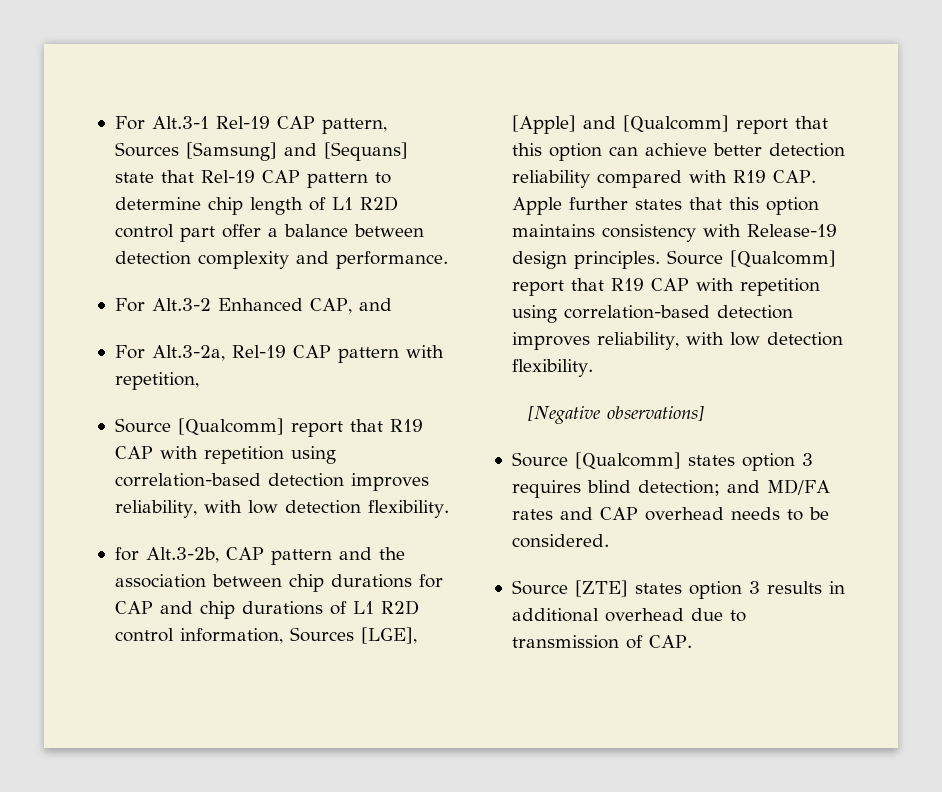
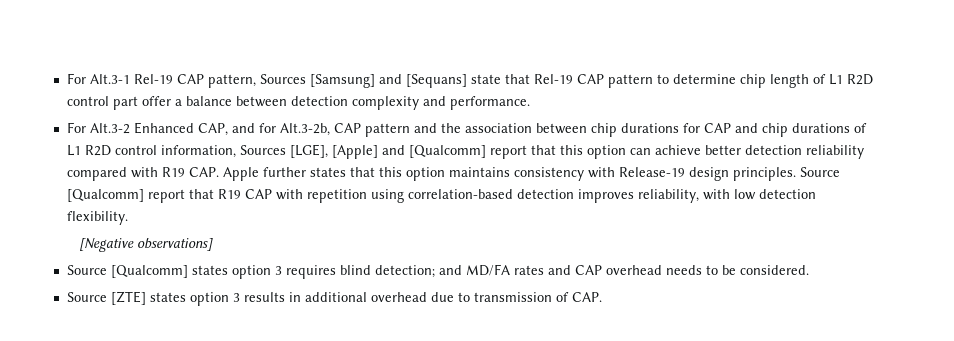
[114,345,444,363] [114,372,199,390] [114,418,423,437] [114,446,336,464] [114,473,429,491] [114,500,449,518] // For Alt.3-2a, Rel-19 CAP pattern with repetition, // Source [Qualcomm] report that R19 CAP with repetition using correlation-based detection improves reliability, with low detection flexibility. // -> (255, 128) none

